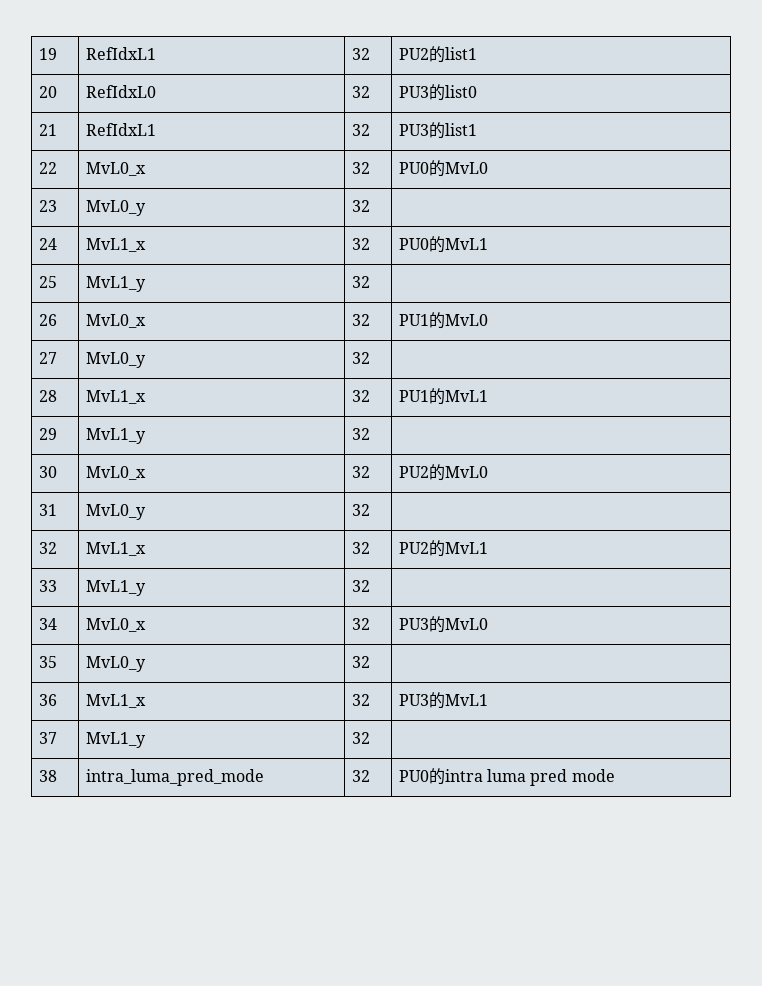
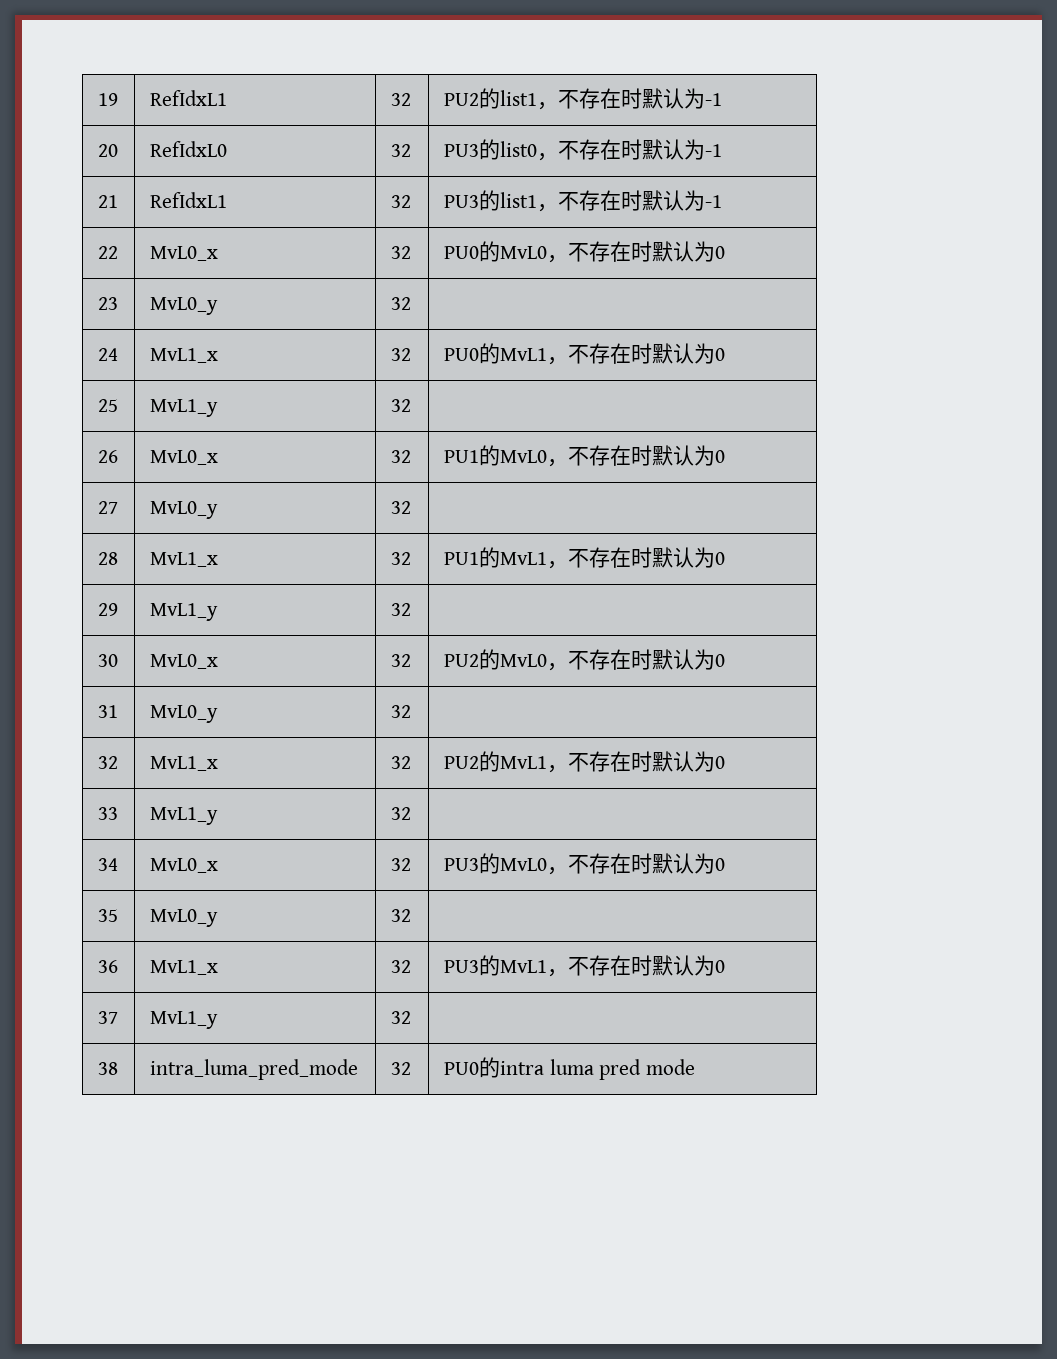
(477, 53) none -> [536,88,722,110] ，不存在时默认为-1
(477, 91) none -> [536,139,722,161] ，不存在时默认为-1
(477, 129) none -> [536,190,722,212] ，不存在时默认为-1
(488, 168) none -> [546,241,725,263] ，不存在时默认为0
(488, 244) none -> [546,343,725,365] ，不存在时默认为0
(488, 320) none -> [546,445,725,467] ，不存在时默认为0
(488, 396) none -> [546,547,725,569] ，不存在时默认为0
(488, 472) none -> [546,649,725,671] ，不存在时默认为0
(488, 548) none -> [546,751,725,773] ，不存在时默认为0
(488, 624) none -> [546,853,725,875] ，不存在时默认为0
(488, 700) none -> [546,955,725,977] ，不存在时默认为0

